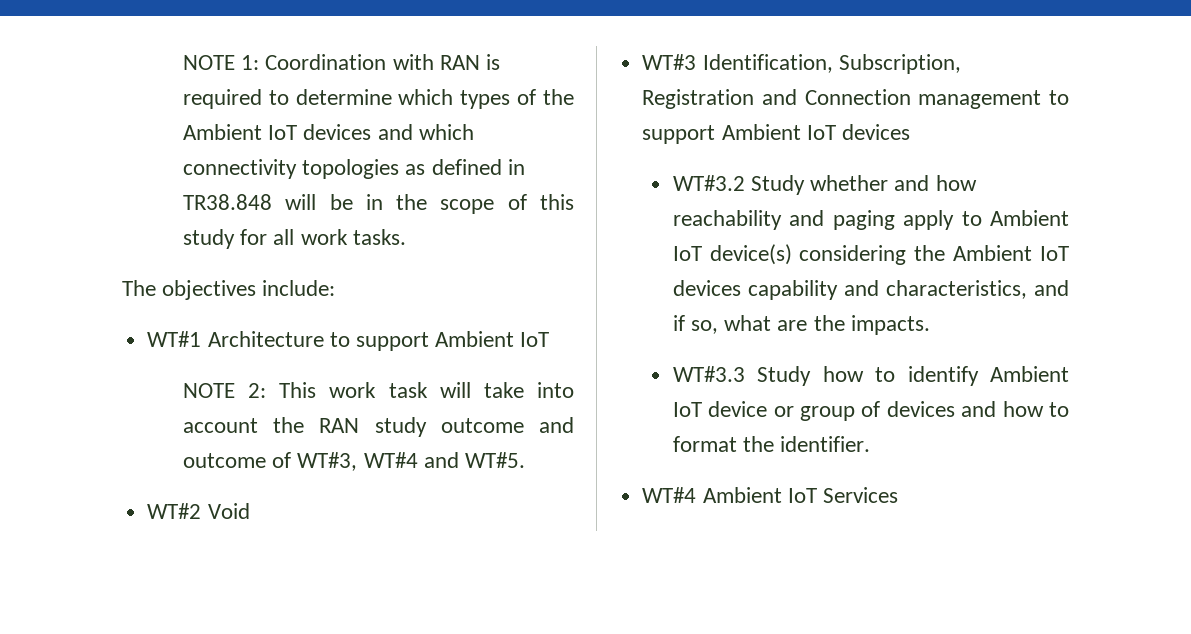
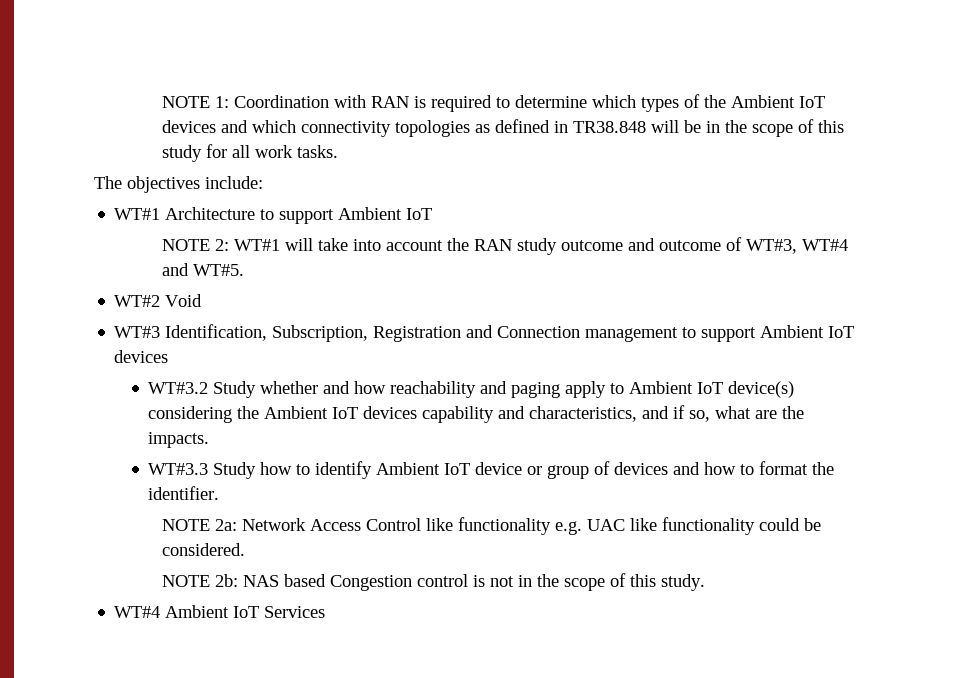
[279,382,428,398] This work task -> [234,239,281,251] WT#1
(871, 444) none -> [162,517,822,535] [162,543,246,556] [162,573,706,591] // NOTE 2a: Network Access Control like functionality e.g. UAC like functionality could be considered. // NOTE 2b: NAS based Congestion control is not in the scope of this study.

